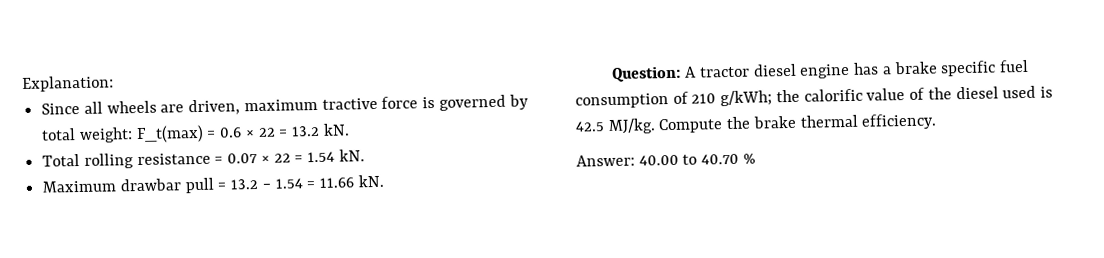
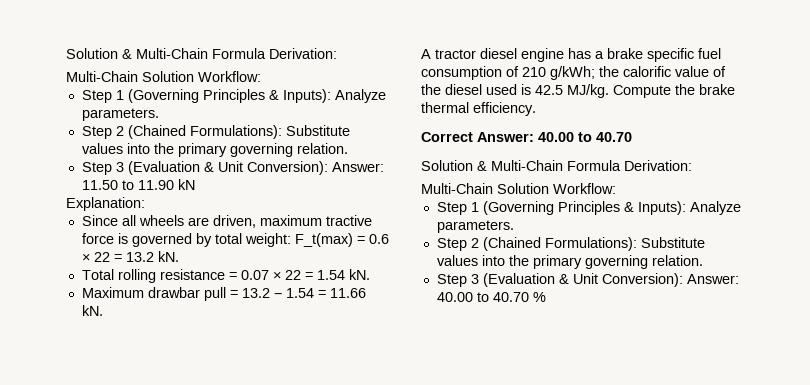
(22, 83) none -> [66,48,337,59] [66,71,261,82] [81,89,386,103] [81,108,159,121] [81,125,350,139] [81,143,348,157] [81,161,384,175] [81,179,195,190] Solution & Multi-Chain Formula Derivation: // Multi-Chain Solution Workflow: // Step 1 (Governing Principles & Inputs): Analyze parameters. // Step 2 (Chained Formulations): Substitute values into the primary governing relation. // Step 3 (Evaluation & Unit Conversion): Answer: 11.50 to 11.90 kN //
[611,65,682,82] Question: -> (103, 310) none
(938, 121) none -> [421,132,632,142] [421,160,692,171] [421,183,616,194] [436,201,741,215] [436,220,514,233] [436,237,705,251] [436,255,703,269] [436,273,683,287] Correct Answer: 40.00 to 40.70 // Solution & Multi-Chain Formula Derivation: // Multi-Chain Solution Workflow: // Step 1 (Governing Principles & Inputs): Analyze parameters. // Step 2 (Chained Formulations): Substitute values into the primary governing relation. // Step 3 (Evaluation & Unit Conversion):

